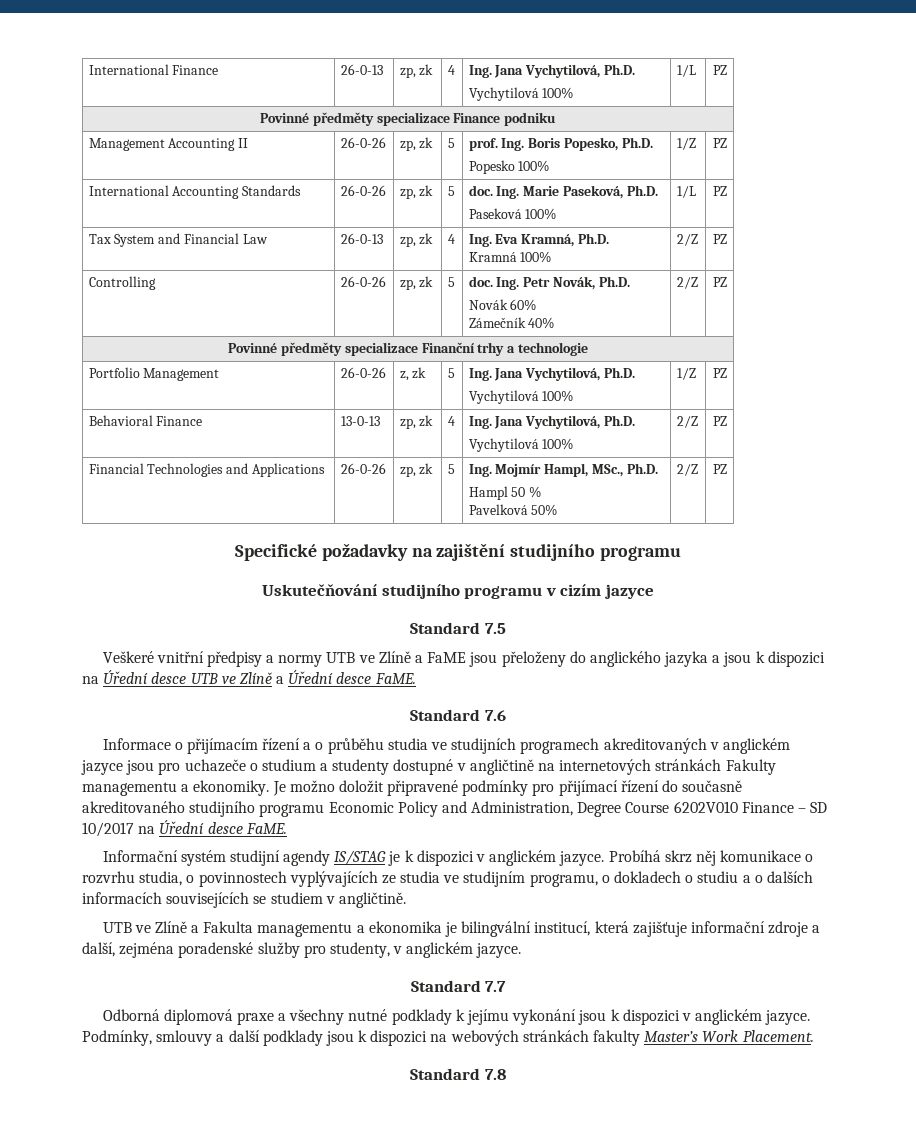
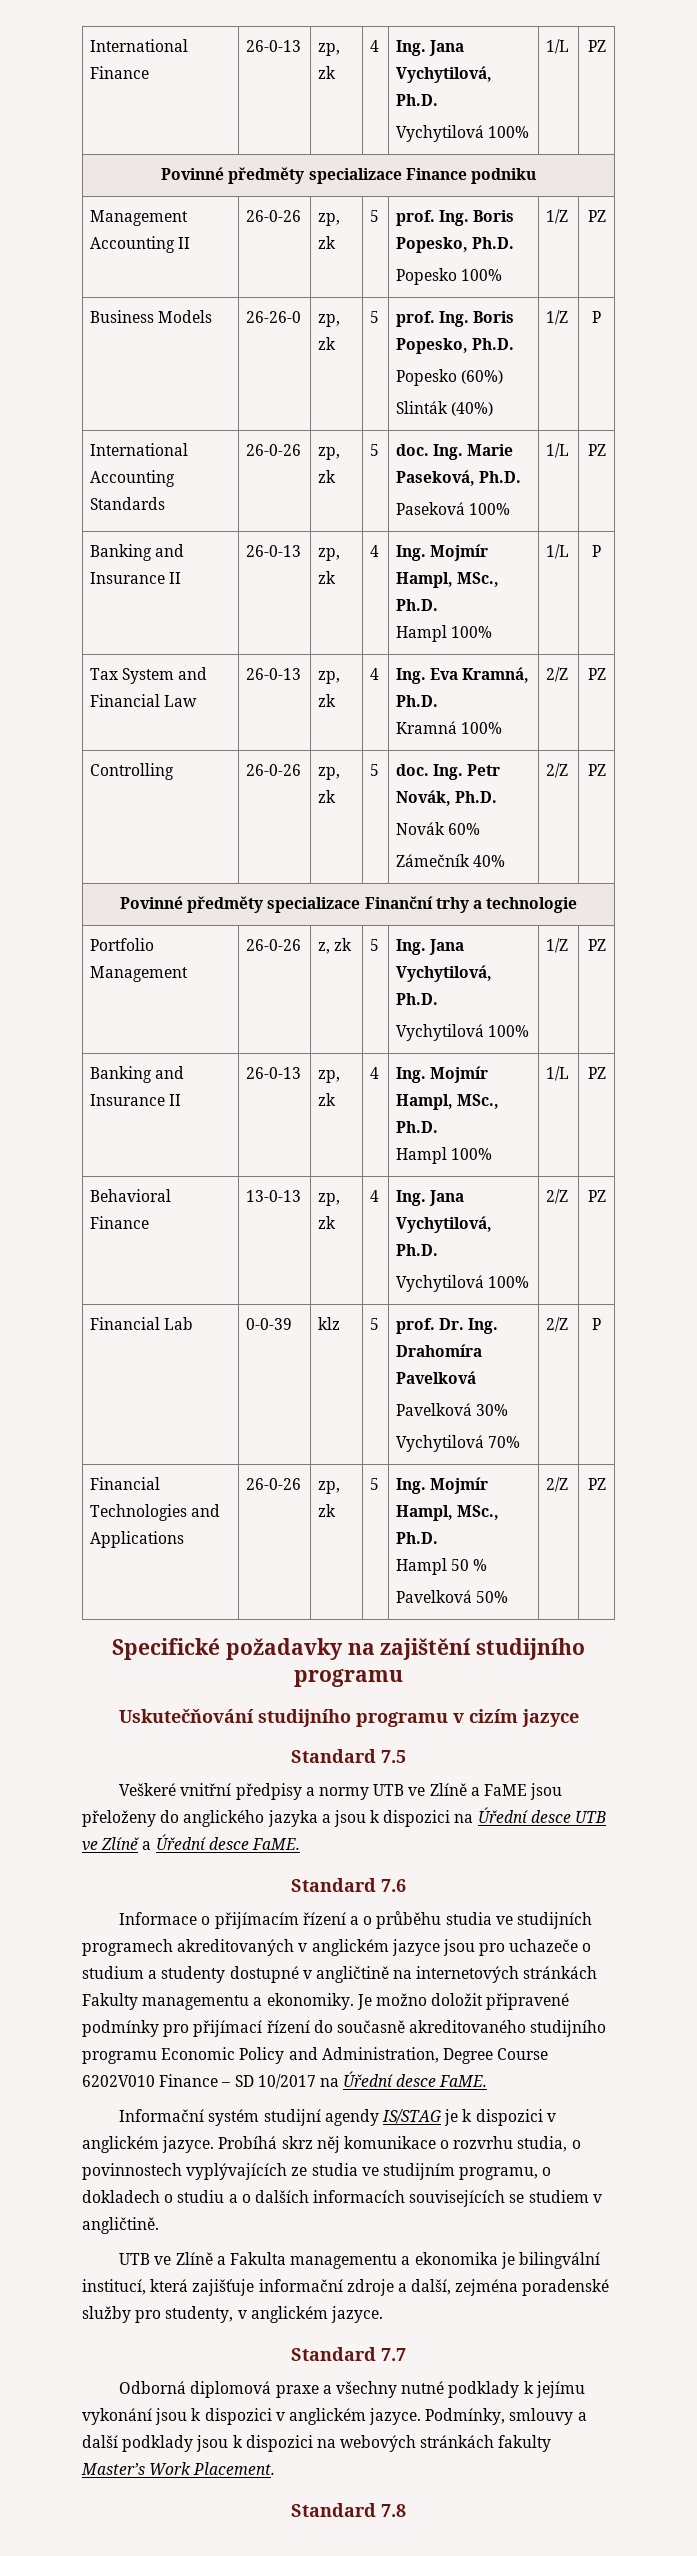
(727, 143) none -> [90,310,213,323] [246,311,302,323] [318,314,341,327] [318,337,337,350] [370,311,380,323] [396,311,515,327] [396,338,515,354] [396,369,504,386] [396,401,494,416] [546,310,569,325] [592,311,601,323] // Business Models | 26-26-0 | zp, zk | 5 | prof. Ing. Boris Popesko, Ph.D. // Popesko (60%) // Slinták (40%) | 1/Z | P
(727, 191) none -> [90,544,185,561] [90,572,182,584] [246,545,302,557] [318,548,341,561] [318,571,337,584] [370,545,380,557] [396,544,489,561] [396,572,500,588] [396,599,439,611] [396,625,493,642] [546,544,570,559] [592,545,601,557] // Banking and Insurance II | 26-0-13 | zp, zk | 4 | Ing. Mojmír Hampl, MSc., Ph.D. // Hampl 100% | 1/L | P
(727, 373) none -> [90,1066,185,1083] [90,1094,182,1106] [246,1067,302,1079] [318,1070,341,1083] [318,1093,337,1106] [370,1067,380,1079] [396,1066,489,1083] [396,1094,500,1110] [396,1121,439,1133] [396,1147,493,1164] [546,1066,570,1081] [587,1067,606,1079] // Banking and Insurance II | 26-0-13 | zp, zk | 4 | Ing. Mojmír Hampl, MSc., Ph.D. // Hampl 100% | 1/L | PZ
(727, 421) none -> [90,1317,194,1330] [246,1318,293,1330] [318,1317,341,1330] [370,1318,380,1330] [396,1318,499,1334] [396,1344,483,1357] [396,1371,477,1384] [396,1403,509,1416] [396,1435,521,1452] [546,1317,569,1332] [592,1318,601,1330] // Financial Lab | 0-0-39 | klz | 5 | prof. Dr. Ing. Drahomíra Pavelková // Pavelková 30% // Vychytilová 70% | 2/Z | P

